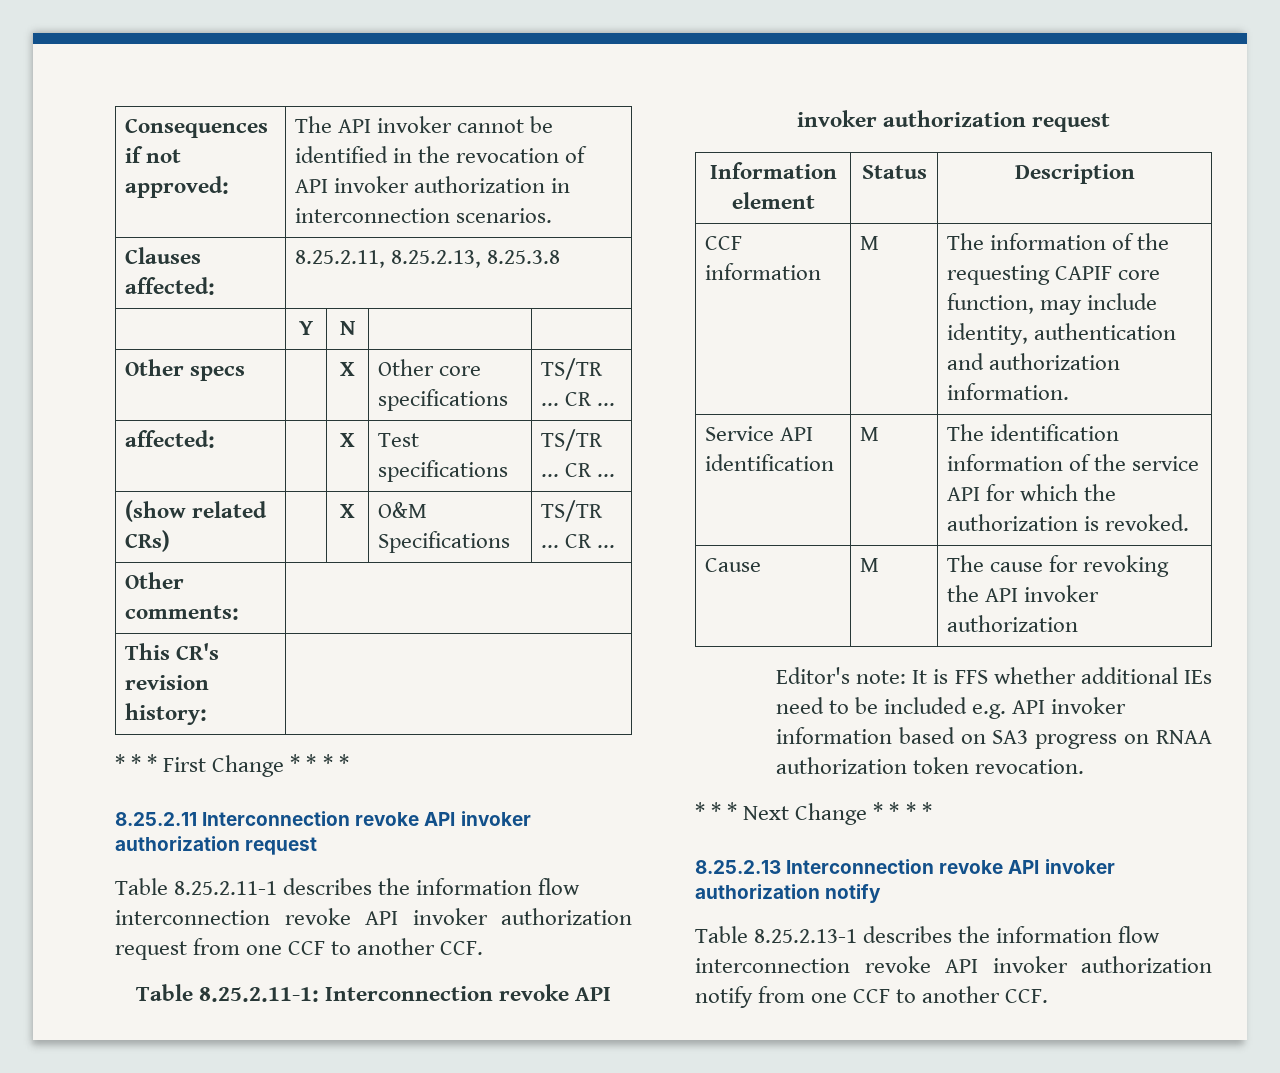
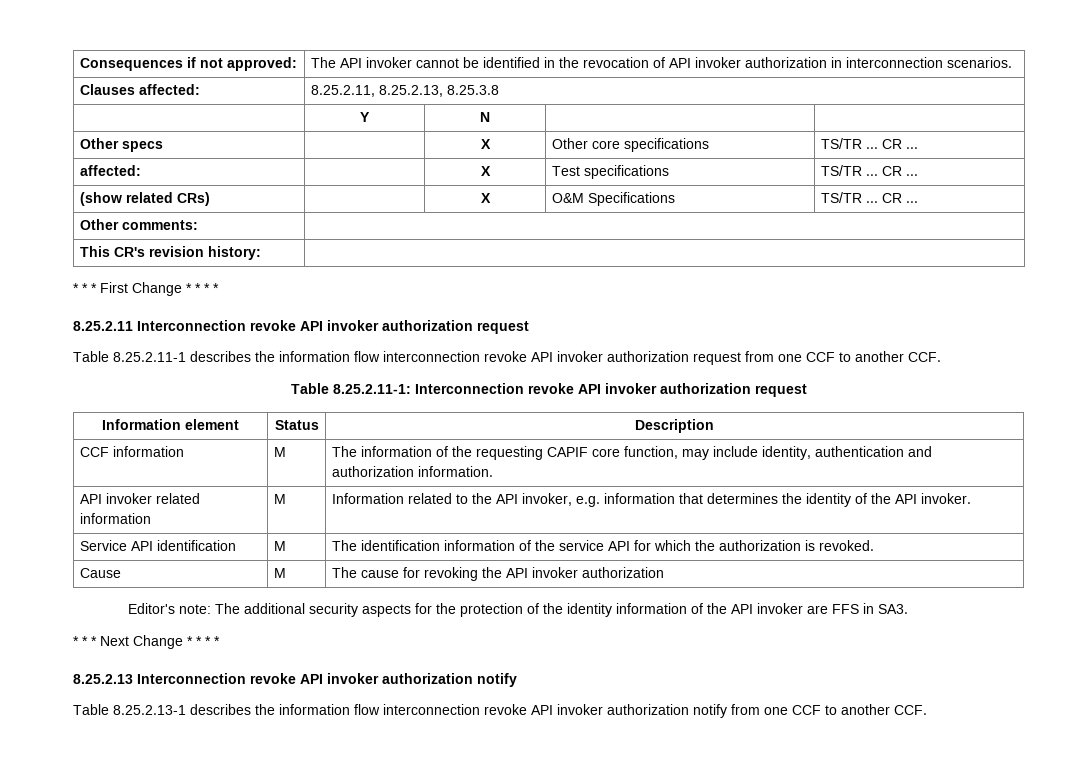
(1070, 391) none -> [79,493,200,504] [79,513,151,524] [273,494,286,504] [331,493,971,507] // API invoker related information | M | Information related to the API invoker, e.g. information that determines the identity of the API invoker.
[912,667,1212,684] [775,697,1127,719] [775,727,1212,749] [775,757,1084,774] It is FFS whether additional IEs need to be included e.g. API invoker information based on SA3 progress on RNAA authorization token revocation. -> [214,603,908,617] The additional security aspects for the protection of the identity information of the API invoker are FFS in SA3.

